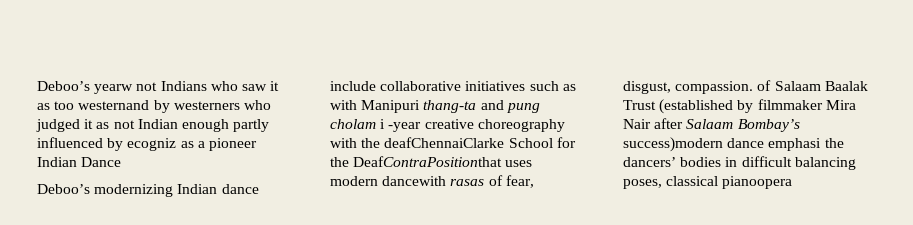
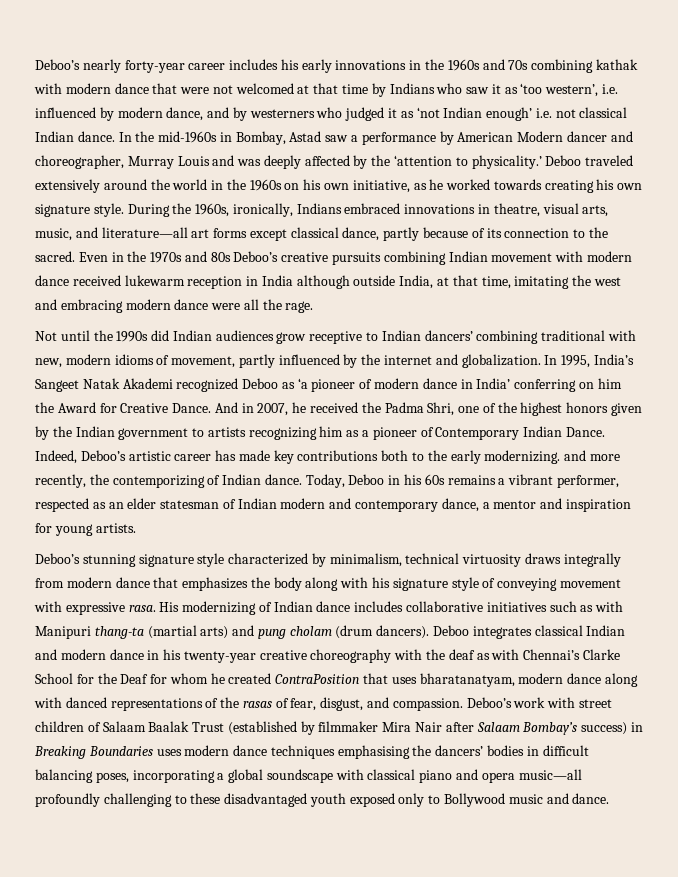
[37,81,158,94] Deboo’s yearw not -> [35,59,638,73] [34,83,386,97] Deboo’s nearly forty-year career includes his early innovations in the 1960s and 70s combining kathak with modern dance that were not welcomed at that time by
[54,100,150,110] too westernand -> [520,83,619,97] [35,107,230,121] ‘too western’, i.e. influenced by modern dance, and
[113,119,270,132] [37,137,257,151] [37,157,122,167] [37,184,174,197] not Indian enough partly influenced by ecogniz as a pioneer Indian Dance // Deboo’s modernizing -> [416,107,628,121] [35,131,633,145] [35,155,634,169] [35,179,643,193] [35,203,609,217] [35,227,608,241] [35,251,632,265] [35,275,621,289] [35,299,314,313] [35,330,636,344] [35,354,634,368] [35,378,622,392] [35,402,643,416] [35,426,605,440] [35,450,620,464] [35,474,619,488] [35,498,631,512] [35,523,136,536] [35,553,621,567] [35,577,621,591] [34,601,272,615] ‘not Indian enough’ i.e. not classical Indian dance. In the mid-1960s in Bombay, Astad saw a performance by American Modern dancer and choreographer, Murray Louis and was deeply affected by the ‘attention to physicality.’ Deboo traveled extensively around the world in the 1960s on his own initiative, as he worked towards creating his own signature style. During the 1960s, ironically, Indians embraced innovations in theatre, visual arts, music, and literature—all art forms except classical dance, partly because of its connection to the sacred. Even in the 1970s and 80s Deboo’s creative pursuits combining Indian movement with modern dance received lukewarm reception in India although outside India, at that time, imitating the west and embracing modern dance were all the rage. // Not until the 1990s did Indian audiences grow receptive to Indian dancers’ combining traditional with new, modern idioms of movement, partly influenced by the internet and globalization. In 1995, India’s Sangeet Natak Akademi recognized Deboo as ‘a pioneer of modern dance in India’ conferring on him the Award for Creative Dance. And in 2007, he received the Padma Shri, one of the highest honors given by the Indian government to artists recognizing him as a pioneer of Contemporary Indian Dance. Indeed, Deboo’s artistic career has made key contributions both to the early modernizing. and more recently, the contemporizing of Indian dance. Today, Deboo in his 60s remains a vibrant performer, respected as an elder statesman of Indian modern and contemporary dance, a mentor and inspiration for young artists. // Deboo’s stunning signature style characterized by minimalism, technical virtuosity draws integrally from modern dance that emphasizes the body along with his signature style of conveying movement with expressive rasa. His modernizing of
[330,81,376,91] include -> [354,601,404,612] includes
(477, 106) none -> [147,625,229,639] (martial arts)
[380,119,565,132] [330,137,576,148] [330,156,533,167] [330,175,534,188] [623,81,754,94] i -year creative choreography with the deafChennaiClarke School for the DeafContraPositionthat uses modern dancewith rasas of fear, disgust, compassion. -> [335,625,626,639] [35,649,620,663] [35,673,638,687] [34,697,612,711] [35,721,84,732] (drum dancers). Deboo integrates classical Indian and modern dance in his twenty-year creative choreography with the deaf as with Chennai’s Clarke School for the Deaf for whom he created ContraPosition that uses bharatanatyam, modern dance along with danced representations of the rasas of fear, disgust, and compassion. Deboo’s work with street children
[623,137,822,152] success)modern dance emphasi -> [581,722,643,735] [34,745,410,759] success) in Breaking Boundaries uses modern dance techniques emphasising
[666,176,793,189] classical pianoopera -> [132,769,582,783] [35,793,610,807] incorporating a global soundscape with classical piano and opera music—all profoundly challenging to these disadvantaged youth exposed only to Bollywood music and dance.

